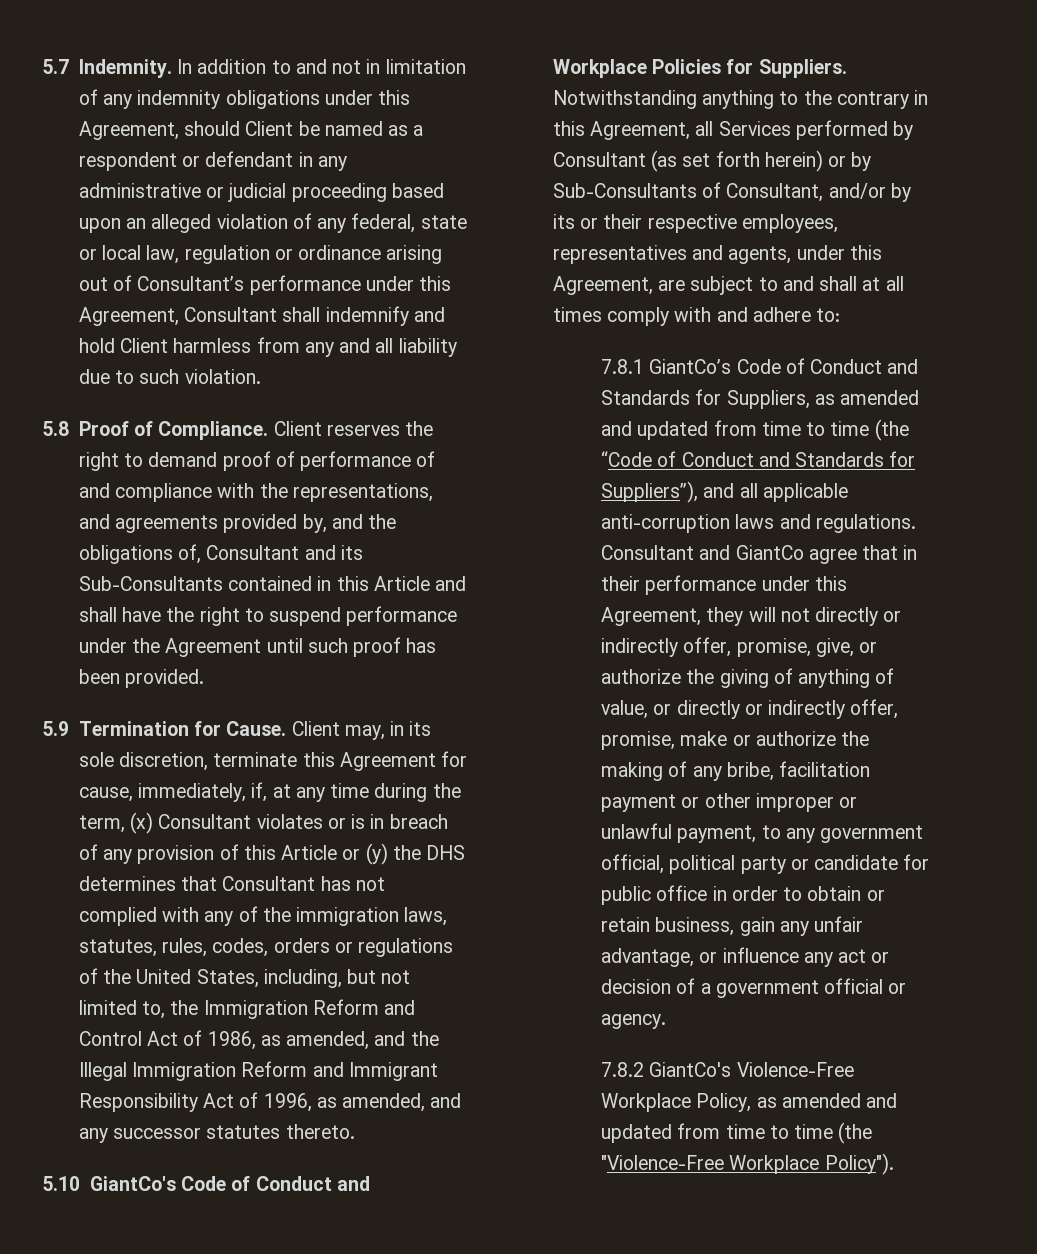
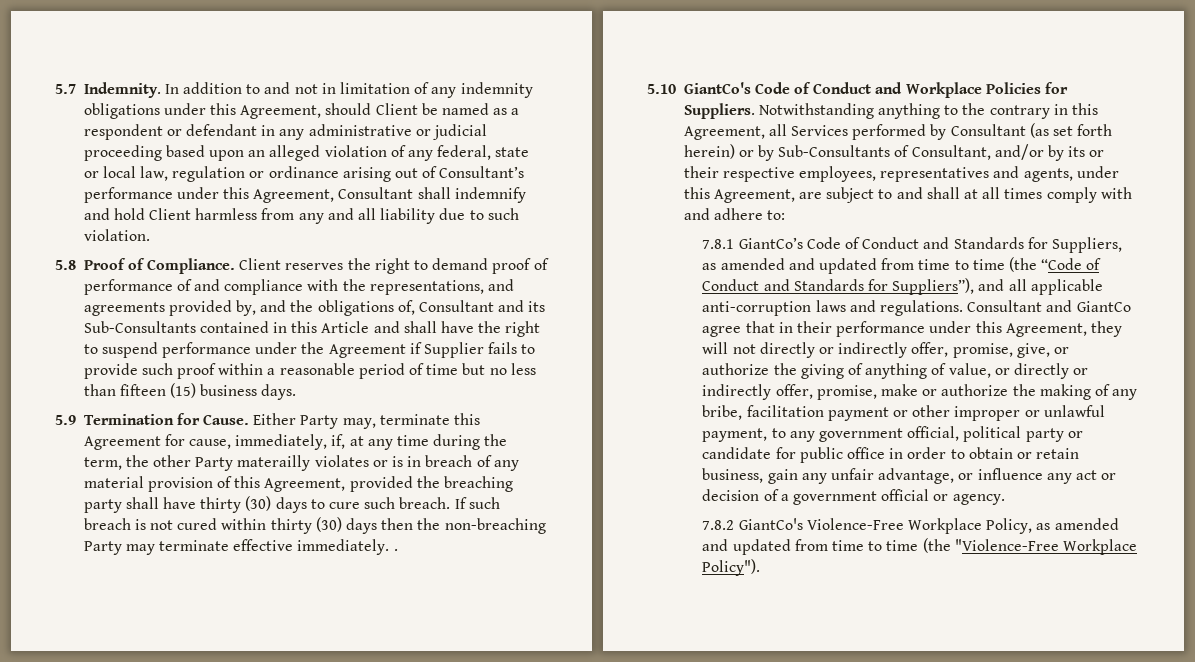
[266,637,437,657] [78,669,205,688] [42,721,432,740] [78,752,209,771] until such proof has been provided. // 5.9 Termination for Cause. Client may, in its sole discretion, -> [409,342,536,358] [83,363,536,379] [83,383,297,400] [55,413,376,429] if Supplier fails to provide such proof within a reasonable period of time but no less than fifteen (15) business days. // 5.9 Termination for Cause. Either Party may,
[130,812,252,834] (x) Consultant -> [125,455,311,471] the other Party materailly
(133, 856) none -> [83,476,144,488] material
[281,843,466,865] [78,876,385,891] [78,906,448,926] [78,938,454,957] [78,968,411,988] [78,999,416,1019] [78,1030,439,1050] [78,1061,438,1081] [78,1092,462,1112] [78,1124,355,1143] Article or (y) the DHS determines that Consultant has not complied with any of the immigration laws, statutes, rules, codes, orders or regulations of the United States, including, but not limited to, the Immigration Reform and Control Act of 1986, as amended, and the Illegal Immigration Reform and Immigrant Responsibility Act of 1996, as amended, and any successor statutes thereto. -> [264,476,514,492] [83,496,500,513] [83,517,546,534] [83,539,398,555] Agreement, provided the breaching party shall have thirty (30) days to cure such breach. If such breach is not cured within thirty (30) days then the non-breaching Party may terminate effective immediately. .

